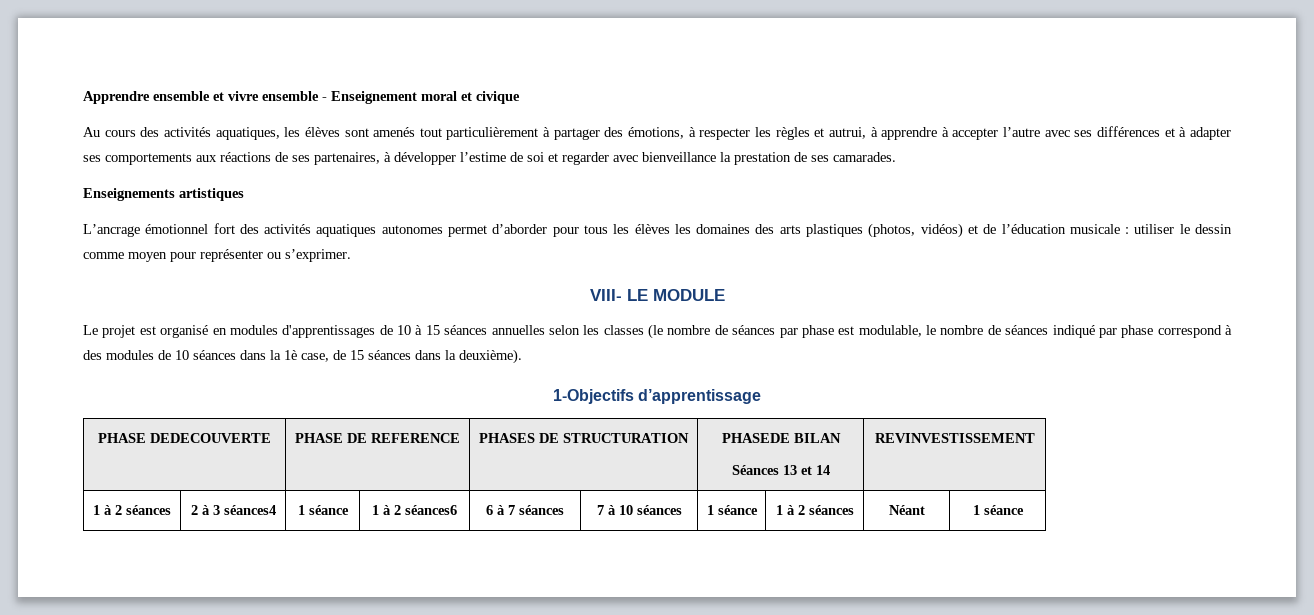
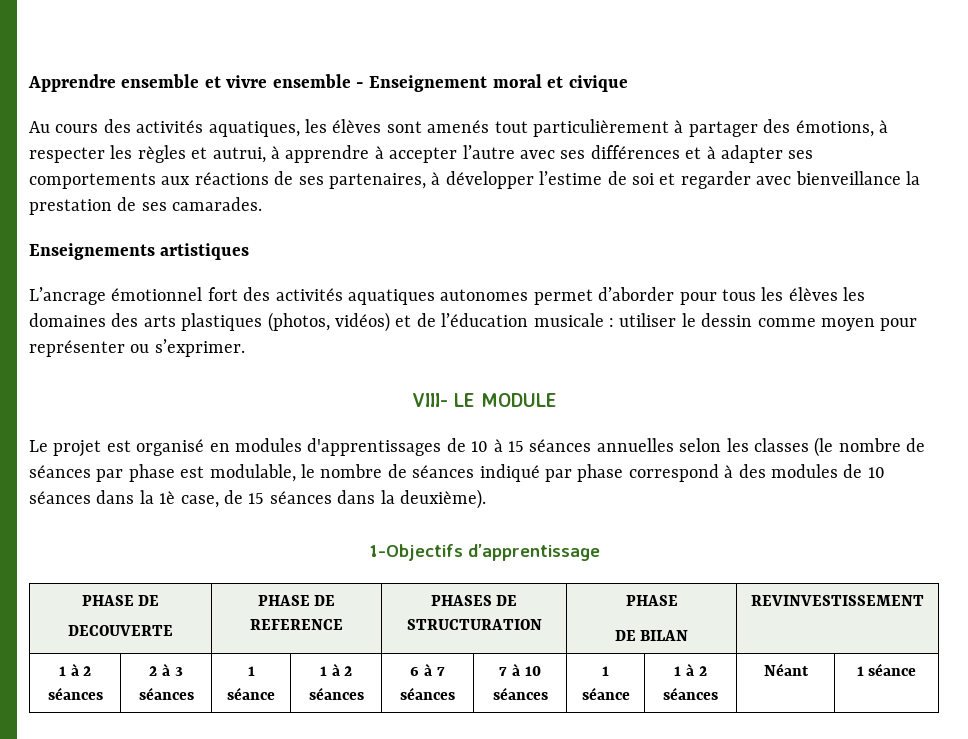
[150,433,271,443] DEDECOUVERTE -> [138,595,160,606] [68,625,173,636] DE // DECOUVERTE
[721,433,790,443] PHASEDE -> [625,595,678,606] [614,630,636,641] PHASE // DE
[731,465,830,475] // Séances 13 et 14 -> (689, 635) none
[223,505,276,515] [297,505,349,515] [372,505,457,515] séances4 | 1 séance | 1 à 2 séances6 -> [138,687,194,700] [247,666,255,676] [227,687,275,700] [319,663,353,676] [308,687,364,700] séances | 1 séance | 1 à 2 séances

